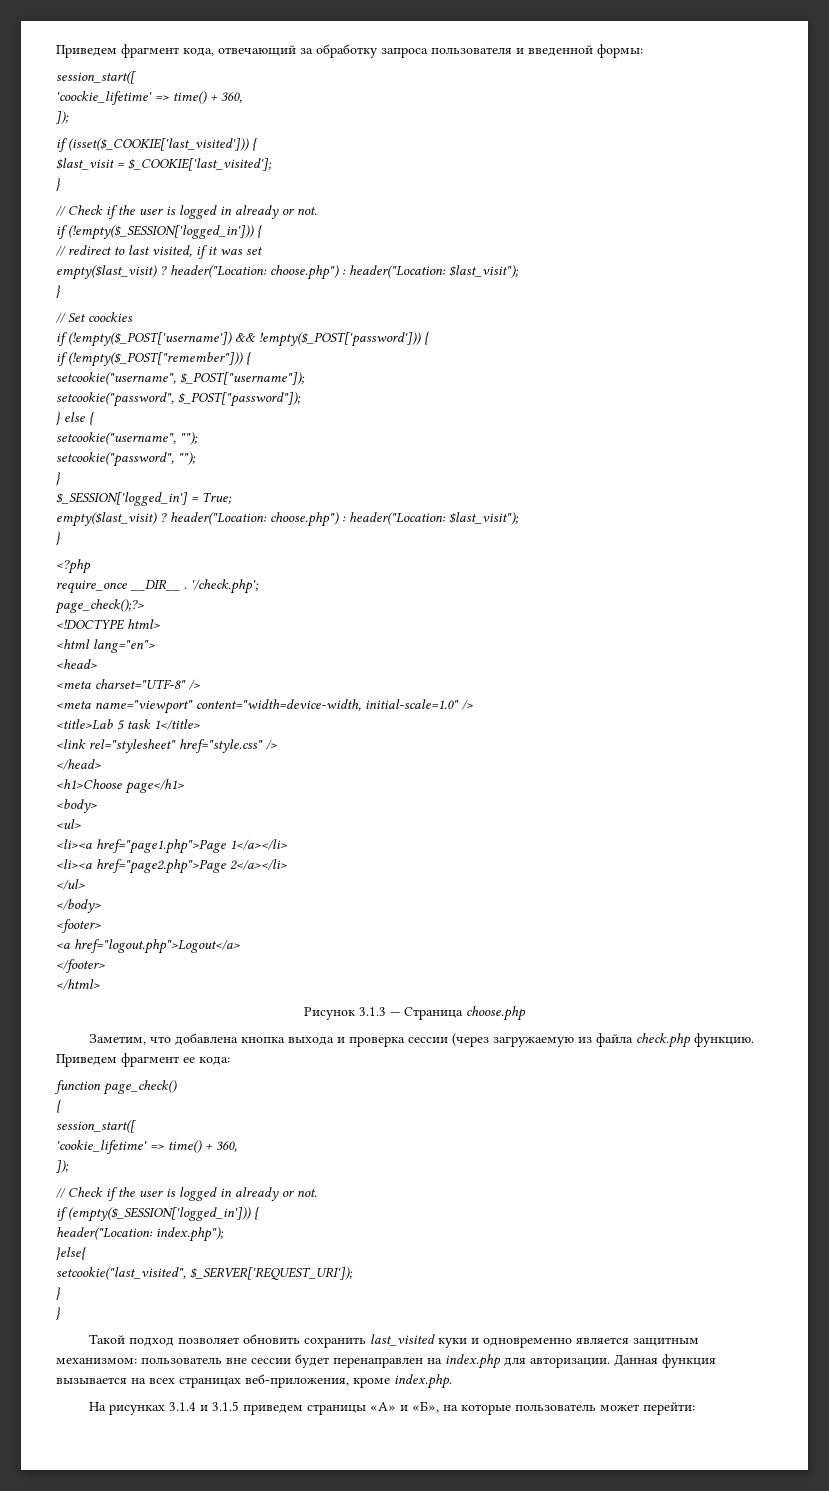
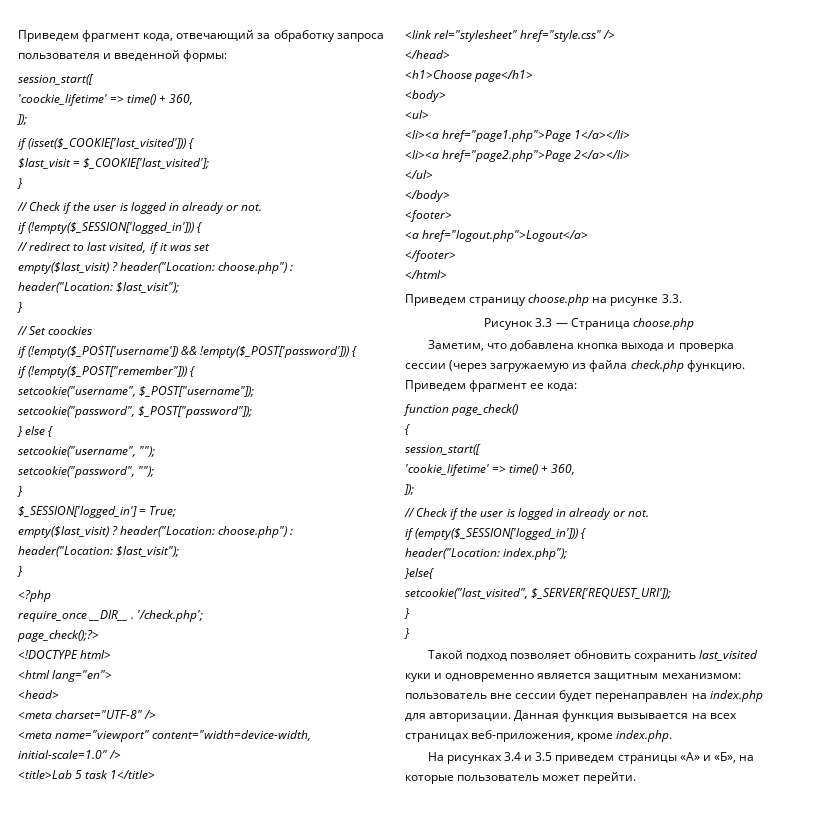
(100, 984) none -> [405,294,682,306] // Приведем страницу choose.php на рисунке 3.3.
[359,1007,386,1016] 3.1.3 -> [535,318,553,327] 3.3
[168,1401,239,1411] 3.1.4 и 3.1.5 -> [504,752,553,761] 3.4 и 3.5
[642,1402,695,1415] перейти: -> [583,772,637,784] перейти.

